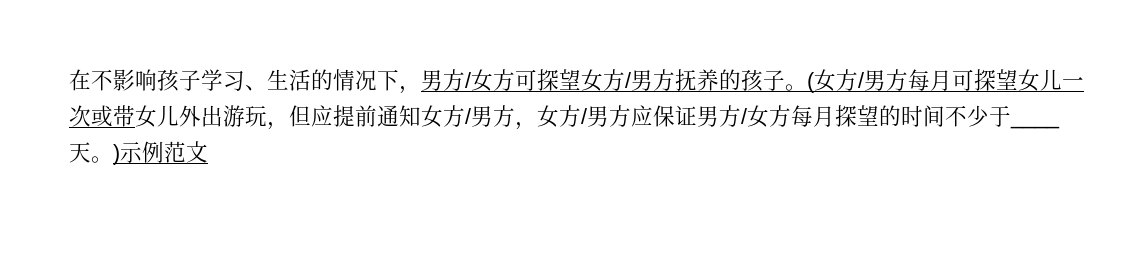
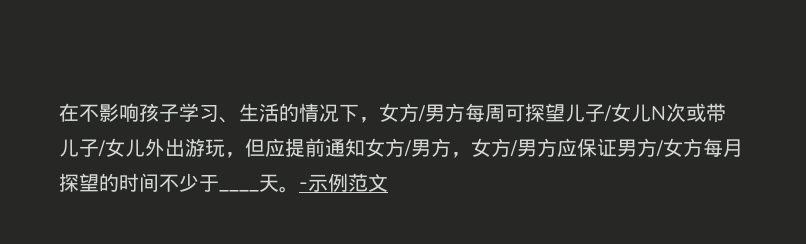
[420,69,1084,93] [68,105,135,127] 男方/女方可探望女方/男方抚养的孩子。(女方/男方每月可探望女儿一次或带 -> [379,103,727,122] [59,139,107,157] 女方/男方每周可探望儿子/女儿N次或带儿子/
[112,144,120,165] ) -> [299,182,309,190] -

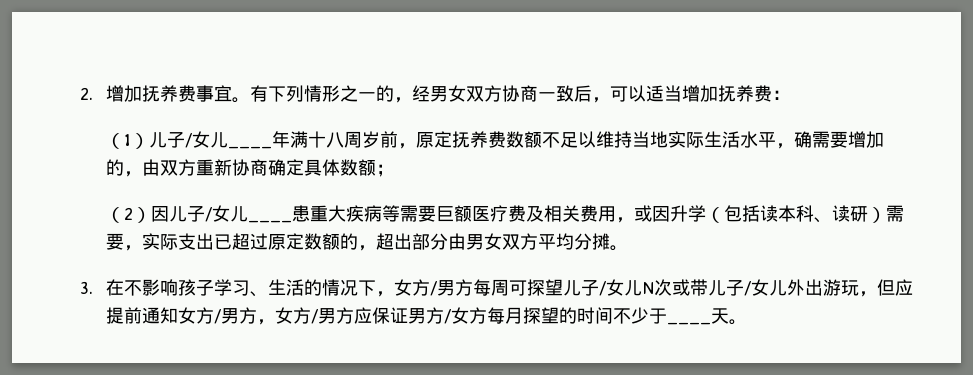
(59, 112) none -> [80,85,791,103] [106,131,885,149] [106,159,395,177] [106,205,905,223] [106,233,629,251] [80,281,94,294] 2.增加抚养费事宜。有下列情形之一的，经男女双方协商一致后，可以适当增加抚养费： // （1）儿子/女儿____年满十八周岁前，原定抚养费数额不足以维持当地实际生活水平，确需要增加的，由双方重新协商确定具体数额； // （2）因儿子/女儿____患重大疾病等需要巨额医疗费及相关费用，或因升学（包括读本科、读研）需要，实际支出已超过原定数额的，超出部分由男女双方平均分摊。 // 3.
[299,173,389,192] -示例范文 -> (748, 322) none

